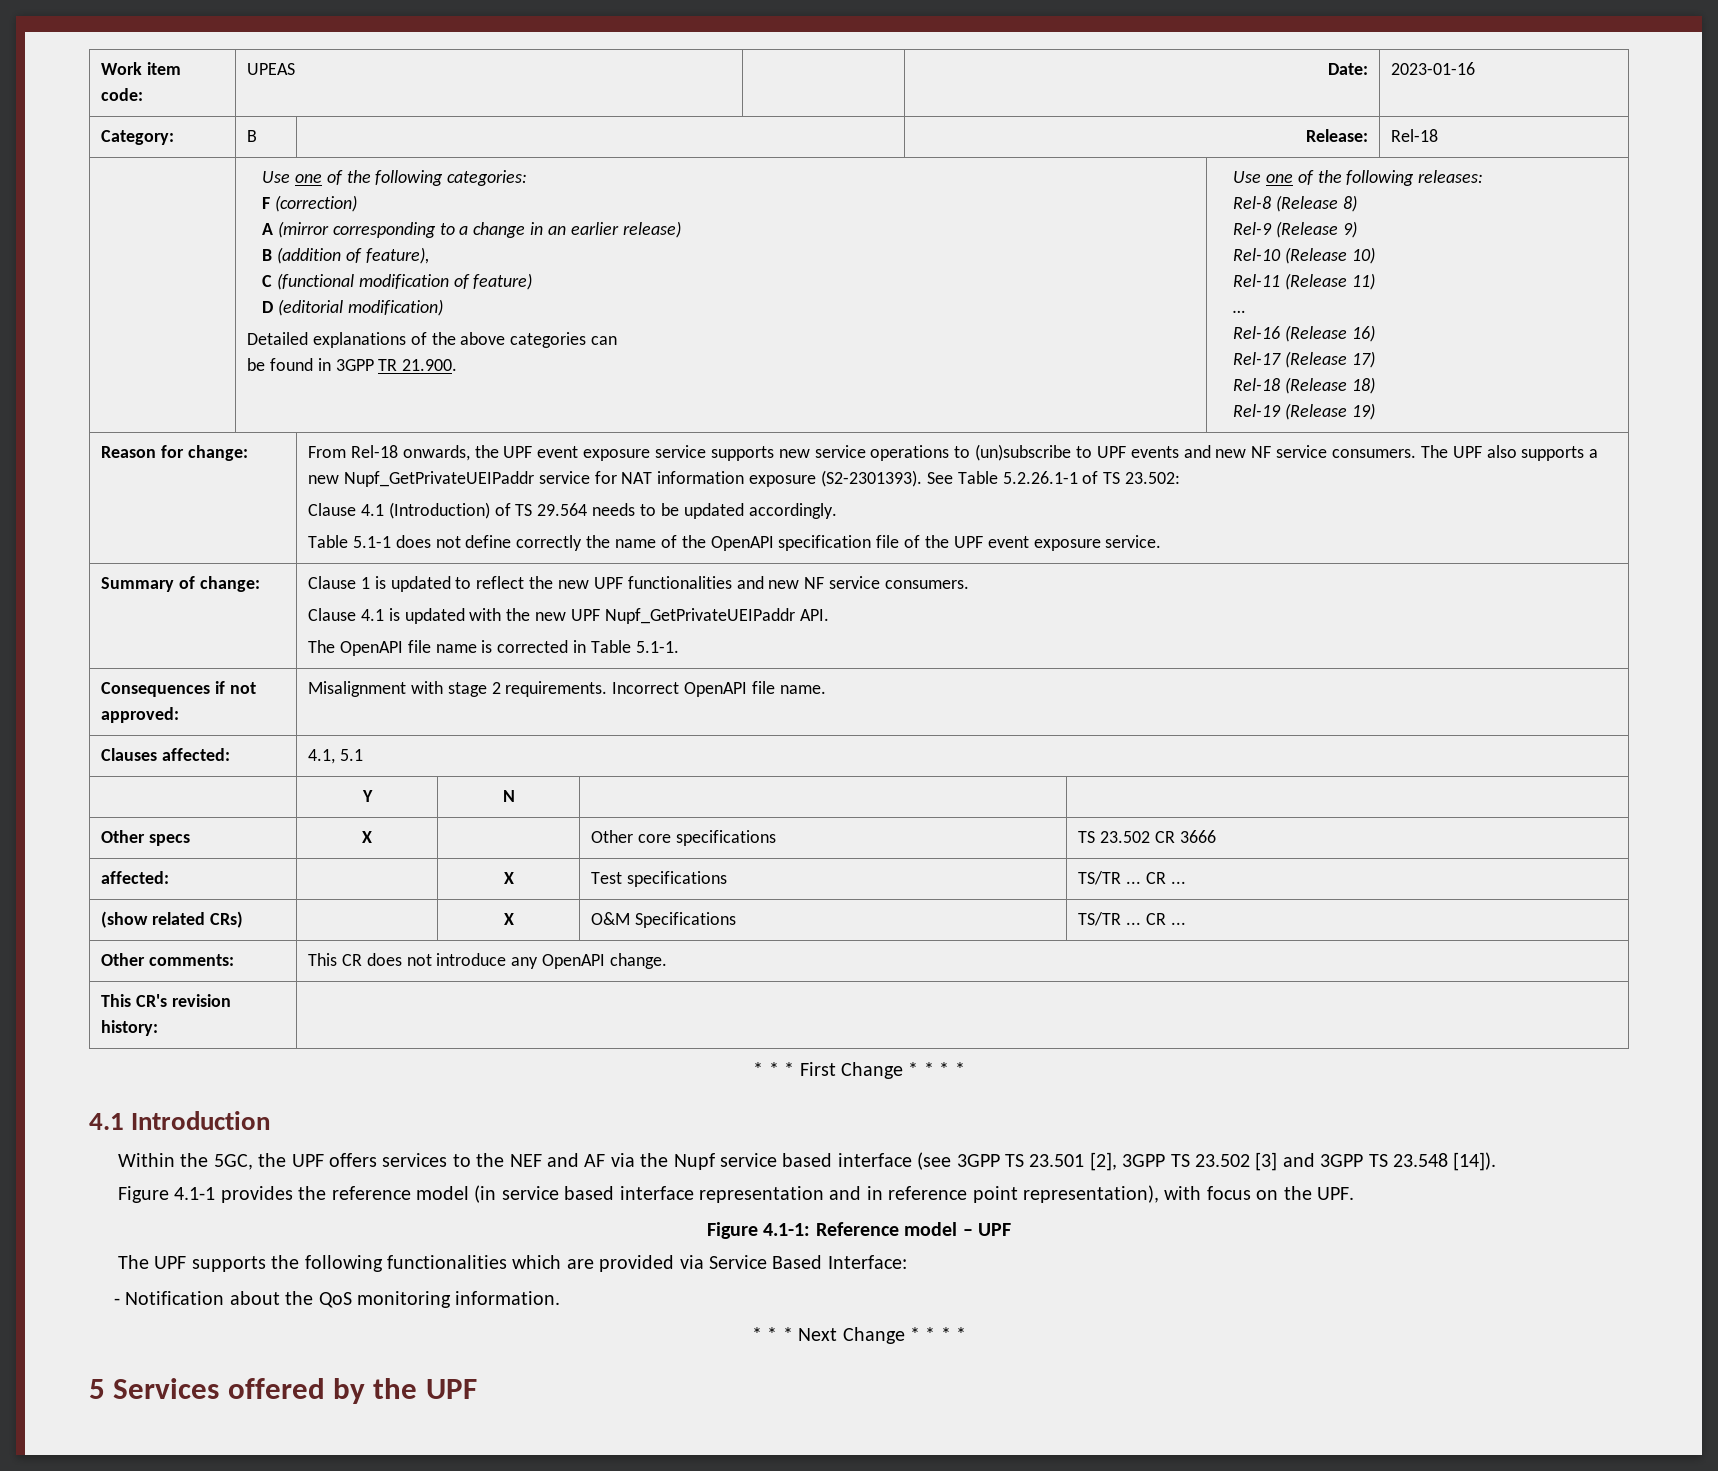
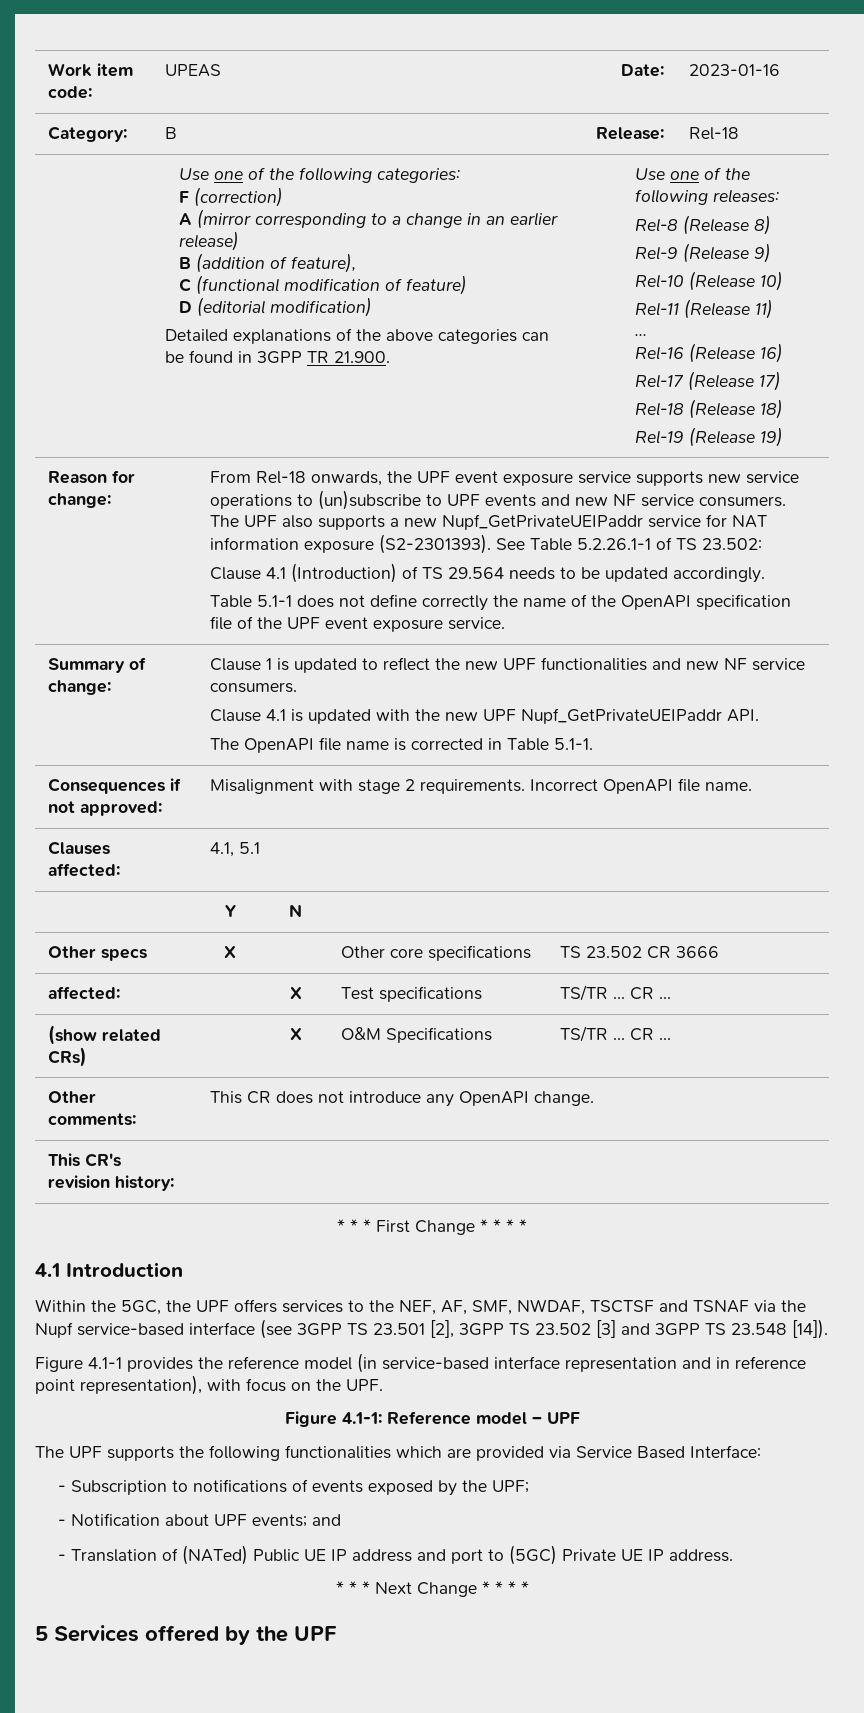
[509,1153,606,1167] NEF and AF -> [399,1299,749,1315] NEF, AF, SMF, NWDAF, TSCTSF and TSNAF
[720,1153,833,1167] service based -> [77,1323,184,1336] service-based
[501,1186,615,1200] service based -> [382,1357,489,1370] service-based
[125,1291,561,1308] Notification about the QoS monitoring information. -> [71,1479,530,1496] [58,1513,342,1527] [58,1545,734,1565] Subscription to notifications of events exposed by the UPF; // - Notification about UPF events; and // - Translation of (NATed) Public UE IP address and port to (5GC) Private UE IP address.

